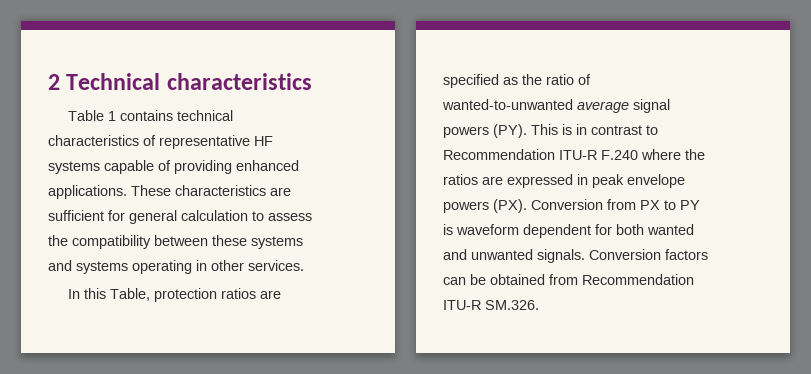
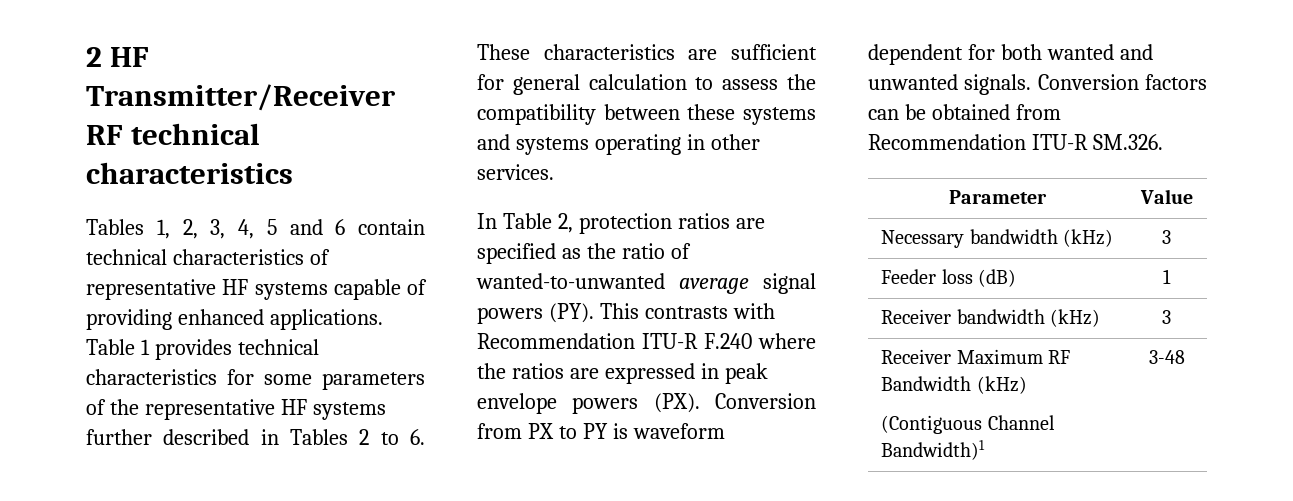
[48,73,312,90] [67,110,173,121] 2 Technical characteristics // Table 1 contains -> [86,47,150,67] [86,84,396,111] [86,123,261,145] [86,162,293,184] [86,219,425,239] 2 HF Transmitter/Receiver RF technical characteristics // Tables 1, 2, 3, 4, 5 and 6 contain
(127, 192) none -> [86,339,319,360] [86,369,425,390] [86,399,386,420] [86,429,425,445] Table 1 provides technical characteristics for some parameters of the representative HF systems further described in Tables 2 to 6.
[83,288,150,301] this Table, -> [502,213,573,233] Table 2,
[562,124,658,135] is in contrast to -> [644,303,775,319] contrasts with
(539, 305) none -> [949,190,1047,204] [1139,189,1193,204] [881,229,1113,248] [1162,230,1171,244] [881,269,1016,287] [1163,269,1171,284] [881,309,1100,327] [1162,310,1171,324] [881,349,1070,364] [881,376,1027,394] [881,415,1055,434] [881,440,986,460] [1148,350,1185,364] // Parameter | Value // Necessary bandwidth (kHz) | 3 // Feeder loss (dB) | 1 // Receiver bandwidth (kHz) | 3 // Receiver Maximum RF Bandwidth (kHz) // (Contiguous Channel Bandwidth)1 | 3-48

